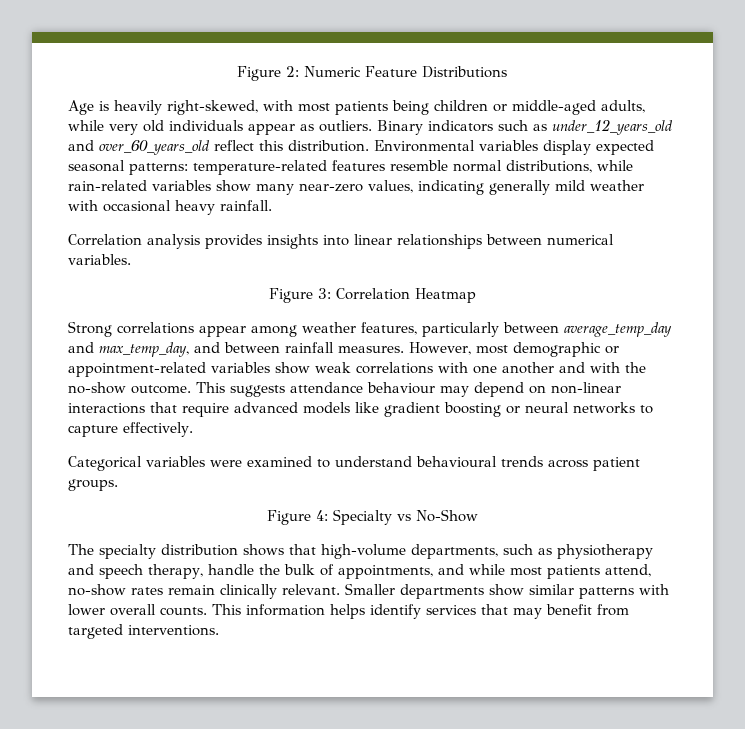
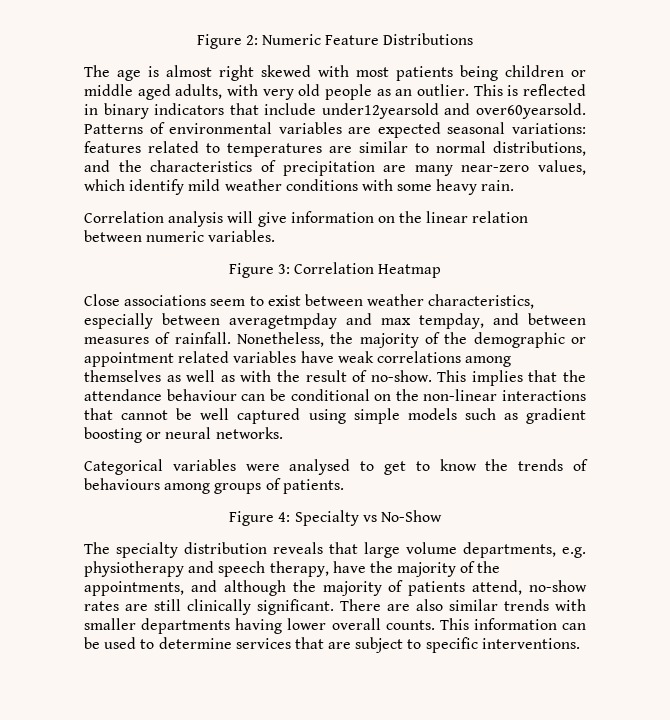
[68,100,258,115] Age is heavily right-skewed, -> [84,65,311,81] The age is almost right skewed
[512,100,645,115] [68,119,673,135] [68,140,654,155] [68,160,633,175] [68,180,644,195] [68,200,272,215] [68,234,614,249] middle-aged adults, while very old individuals appear as outliers. Binary indicators such as under_12_years_old and over_60_years_old reflect this distribution. Environmental variables display expected seasonal patterns: temperature-related features resemble normal distributions, while rain-related variables show many near-zero values, indicating generally mild weather with occasional heavy rainfall. // Correlation analysis provides insights into linear relationships between numerical -> [84,84,586,100] [84,103,586,119] [84,122,586,138] [84,141,586,157] [84,160,586,176] [84,179,515,195] [84,211,529,227] [84,230,205,242] middle aged adults, with very old people as an outlier. This is reflected in binary indicators that include under12yearsold and over60yearsold. Patterns of environmental variables are expected seasonal variations: features related to temperatures are similar to normal distributions, and the characteristics of precipitation are many near-zero values, which identify mild weather conditions with some heavy rain. // Correlation analysis will give information on the linear relation between numeric
[68,321,672,337] [68,342,619,357] [68,362,646,377] [68,382,621,397] [68,402,653,417] [68,422,193,437] [68,456,640,471] [68,479,118,491] Strong correlations appear among weather features, particularly between average_temp_day and max_temp_day, and between rainfall measures. However, most demographic or appointment-related variables show weak correlations with one another and with the no-show outcome. This suggests attendance behaviour may depend on non-linear interactions that require advanced models like gradient boosting or neural networks to capture effectively. // Categorical variables were examined to understand behavioural trends across patient groups. -> [84,294,535,309] [84,313,586,329] [84,332,586,348] [84,351,512,367] [84,370,586,386] [84,389,586,401] [84,408,587,424] [84,427,283,443] [84,459,589,475] [84,478,344,494] Close associations seem to exist between weather characteristics, especially between averagetmpday and max tempday, and between measures of rainfall. Nonetheless, the majority of the demographic or appointment related variables have weak correlations among themselves as well as with the result of no-show. This implies that the attendance behaviour can be conditional on the non-linear interactions that cannot be well captured using simple models such as gradient boosting or neural networks. // Categorical variables were analysed to get to know the trends of behaviours among groups of patients.
[243,544,653,559] [68,564,651,579] [68,583,669,599] shows that high-volume departments, such as physiotherapy and speech therapy, handle the bulk of appointments, and while most patients attend, no-show rates remain clinically relevant. Smaller departments show similar patterns with -> [273,542,586,558] [84,561,501,577] [84,580,587,596] [84,599,586,615] [84,618,283,634] reveals that large volume departments, e.g. physiotherapy and speech therapy, have the majority of the appointments, and although the majority of patients attend, no-show rates are still clinically significant. There are also similar trends with smaller departments having
[330,604,629,619] [68,624,123,639] helps identify services that may benefit from targeted -> [562,623,586,630] [84,637,478,653] can be used to determine services that are subject to specific

